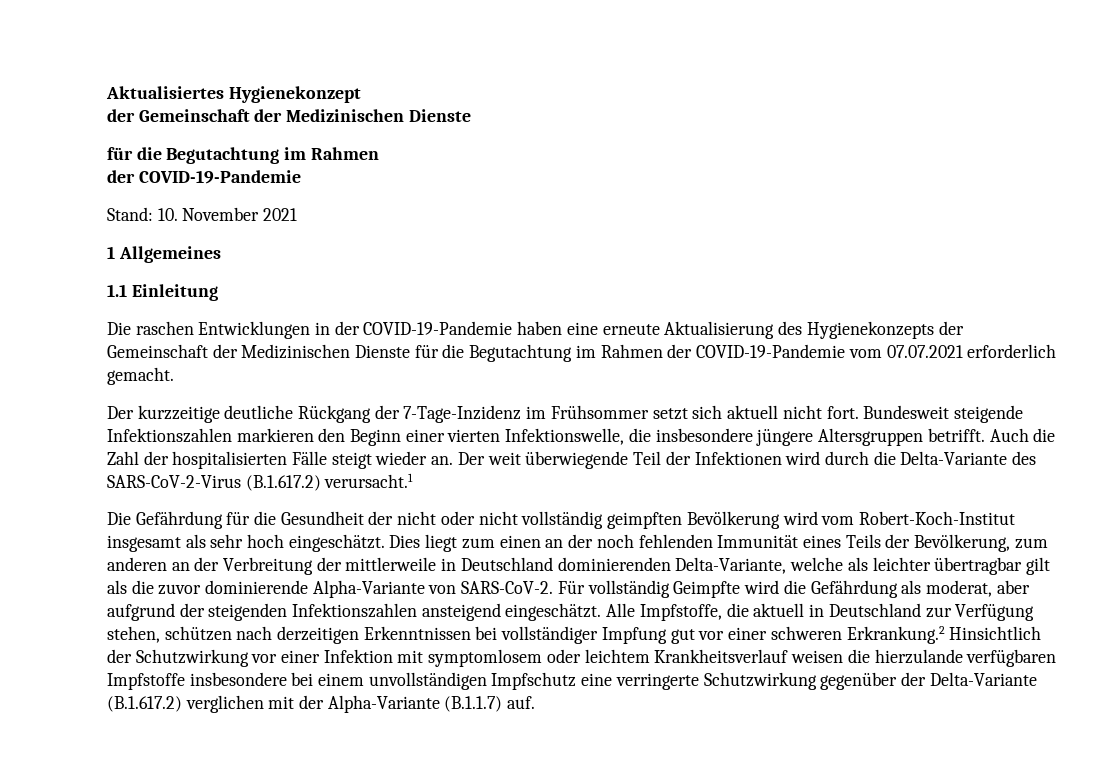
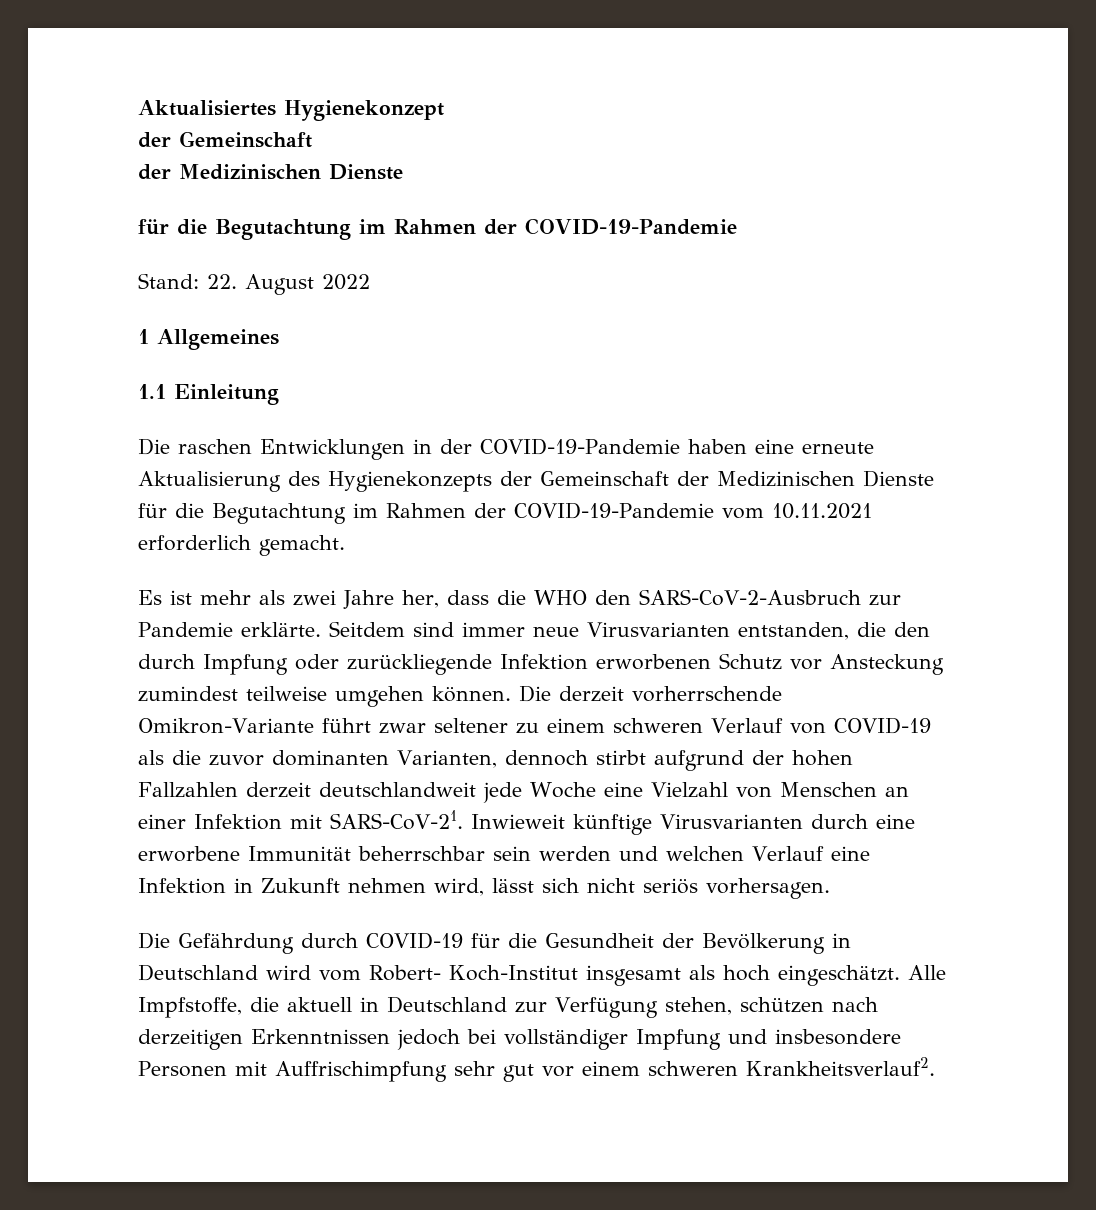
(250, 115) none -> (312, 139) //
(379, 153) // -> (476, 226) none
[157,207,297,221] 10. November 2021 -> [206,274,370,295] 22. August 2022
[886,345,963,358] 07.07.2021 -> [771,503,872,519] 10.11.2021
[106,405,1023,423] [106,428,1056,446] [106,451,1037,469] [106,473,414,491] Der kurzzeitige deutliche Rückgang der 7-Tage-Inzidenz im Frühsommer setzt sich aktuell nicht fort. Bundesweit steigende Infektionszahlen markieren den Beginn einer vierten Infektionswelle, die insbesondere jüngere Altersgruppen betrifft. Auch die Zahl der hospitalisierten Fälle steigt wieder an. Der weit überwiegende Teil der Infektionen wird durch die Delta-Variante des SARS-CoV-2-Virus (B.1.617.2) verursacht.1 -> [137,589,901,609] [137,621,930,640] [137,653,944,675] [137,685,782,707] [137,717,931,734] [137,750,853,771] [137,782,909,803] [137,810,915,835] [137,846,870,862] [137,878,830,899] Es ist mehr als zwei Jahre her, dass die WHO den SARS-CoV-2-Ausbruch zur Pandemie erklärte. Seitdem sind immer neue Virusvarianten entstanden, die den durch Impfung oder zurückliegende Infektion erworbenen Schutz vor Ansteckung zumindest teilweise umgehen können. Die derzeit vorherrschende Omikron-Variante führt zwar seltener zu einem schweren Verlauf von COVID-19 als die zuvor dominanten Varianten, dennoch stirbt aufgrund der hohen Fallzahlen derzeit deutschlandweit jede Woche eine Vielzahl von Menschen an einer Infektion mit SARS-CoV-21. Inwieweit künftige Virusvarianten durch eine erworbene Immunität beherrschbar sein werden und welchen Verlauf eine Infektion in Zukunft nehmen wird, lässt sich nicht seriös vorhersagen.
(223, 520) none -> [300,932,463,949] durch COVID-19
[397,511,1015,529] nicht oder nicht vollständig geimpften Bevölkerung wird vom Robert-Koch-Institut -> [701,933,851,954] [137,964,578,981] Bevölkerung in Deutschland wird vom Robert- Koch-Institut
[210,534,244,548] sehr -> (715, 972) none
[389,534,1048,552] [106,557,1050,575] [106,580,1030,598] [106,603,602,621] Dies liegt zum einen an der noch fehlenden Immunität eines Teils der Bevölkerung, zum anderen an der Verbreitung der mittlerweile in Deutschland dominierenden Delta-Variante, welche als leichter übertragbar gilt als die zuvor dominierende Alpha-Variante von SARS-CoV-2. Für vollständig Geimpfte wird die Gefährdung als moderat, aber aufgrund der steigenden Infektionszahlen ansteigend eingeschätzt. -> (900, 975) none
(471, 633) none -> [396,1029,460,1050] jedoch
[670,626,1042,644] [106,649,1057,667] [106,672,1037,690] [106,695,536,713] gut vor einer schweren Erkrankung.2 Hinsichtlich der Schutzwirkung vor einer Infektion mit symptomlosem oder leichtem Krankheitsverlauf weisen die hierzulande verfügbaren Impfstoffe insbesondere bei einem unvollständigen Impfschutz eine verringerte Schutzwirkung gegenüber der Delta-Variante (B.1.617.2) verglichen mit der Alpha-Variante (B.1.1.7) auf. -> [727,1029,901,1045] [137,1057,935,1082] und insbesondere Personen mit Auffrischimpfung sehr gut vor einem schweren Krankheitsverlauf2.

